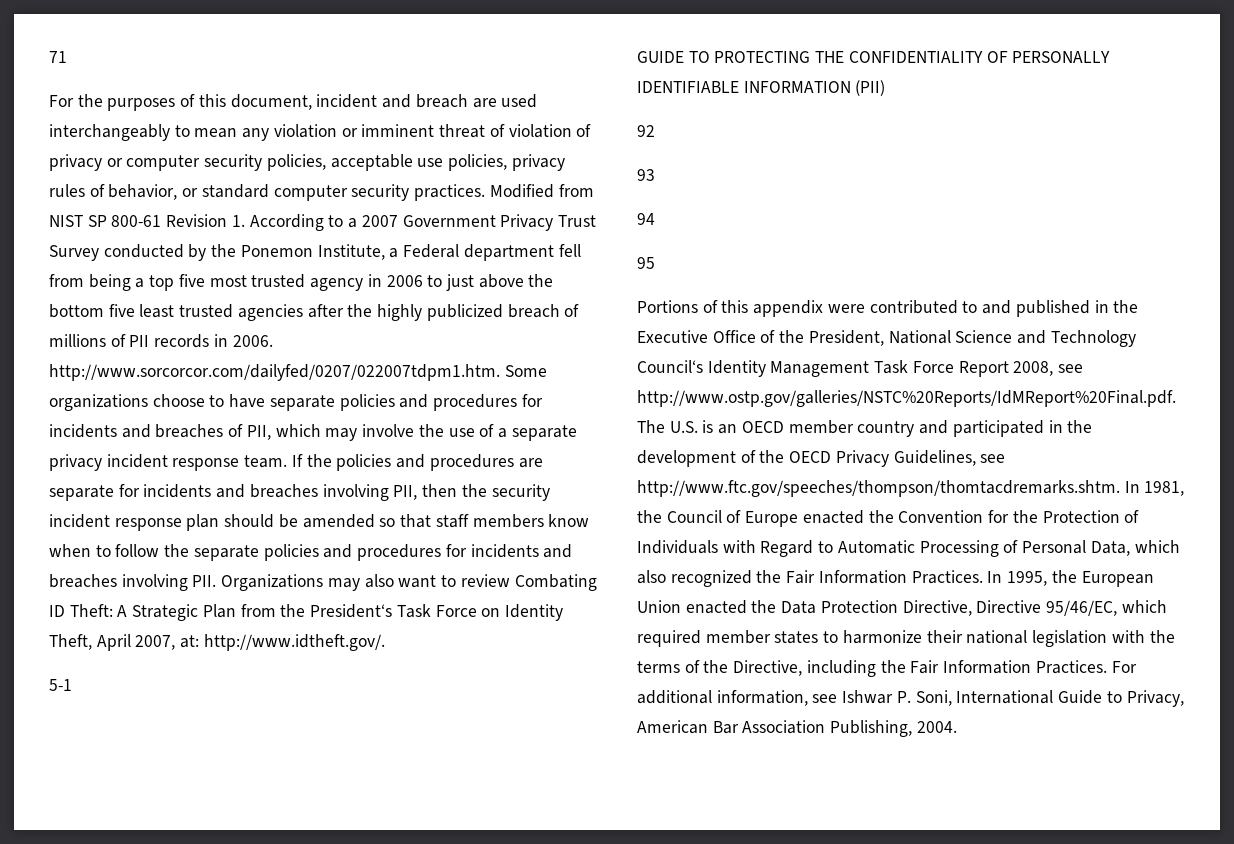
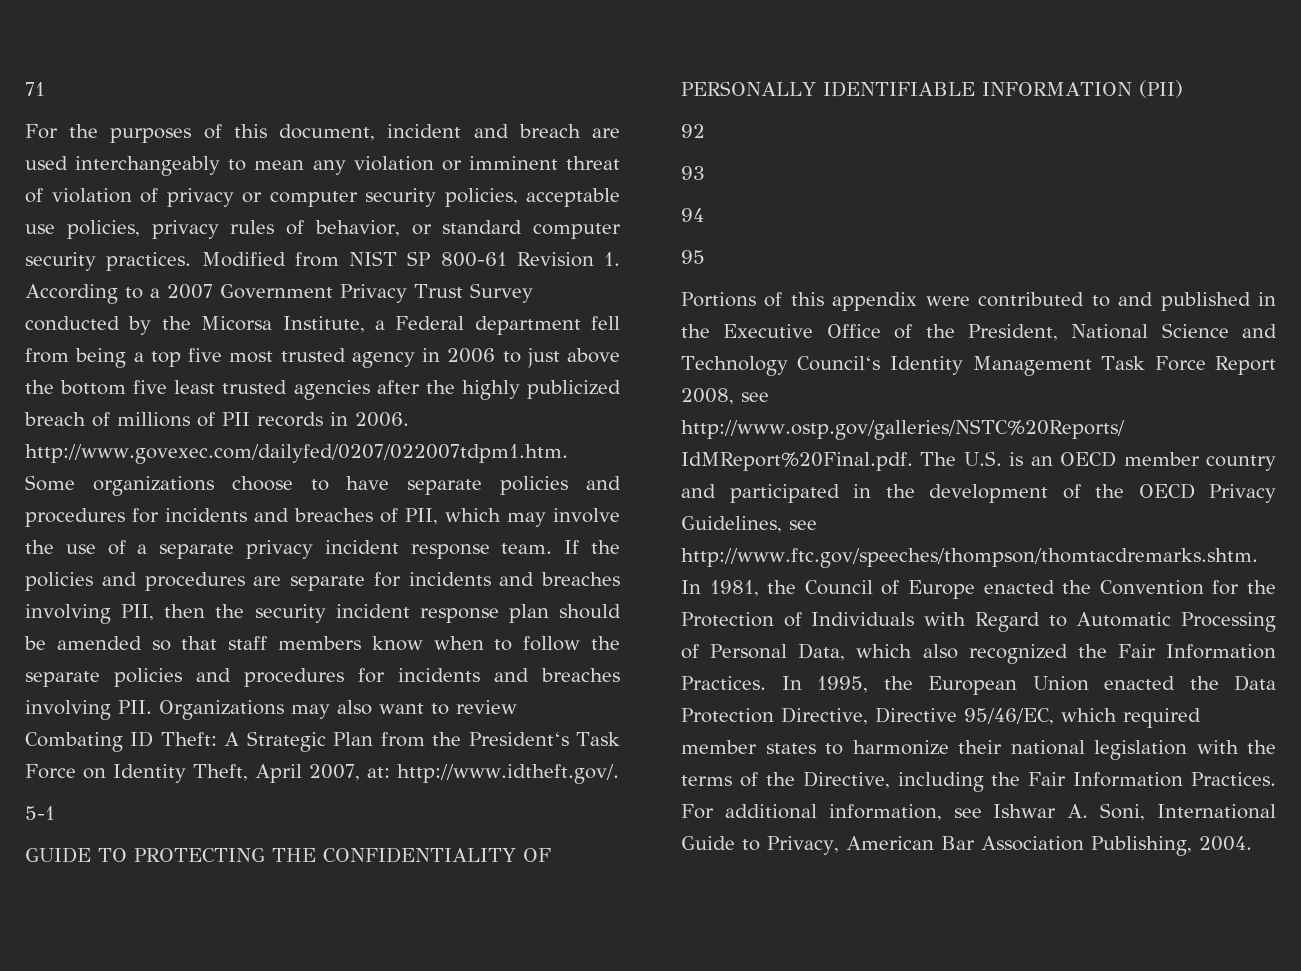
[240,245,313,257] Ponemon -> [201,316,273,331] Micorsa
[49,364,500,381] http://www.sorcorcor.com/dailyfed/0207/022007tdpm1.htm. -> [25,444,568,464] http://www.govexec.com/dailyfed/0207/022007tdpm1.htm.
[896,691,911,703] P. -> [1067,804,1089,818] A.

